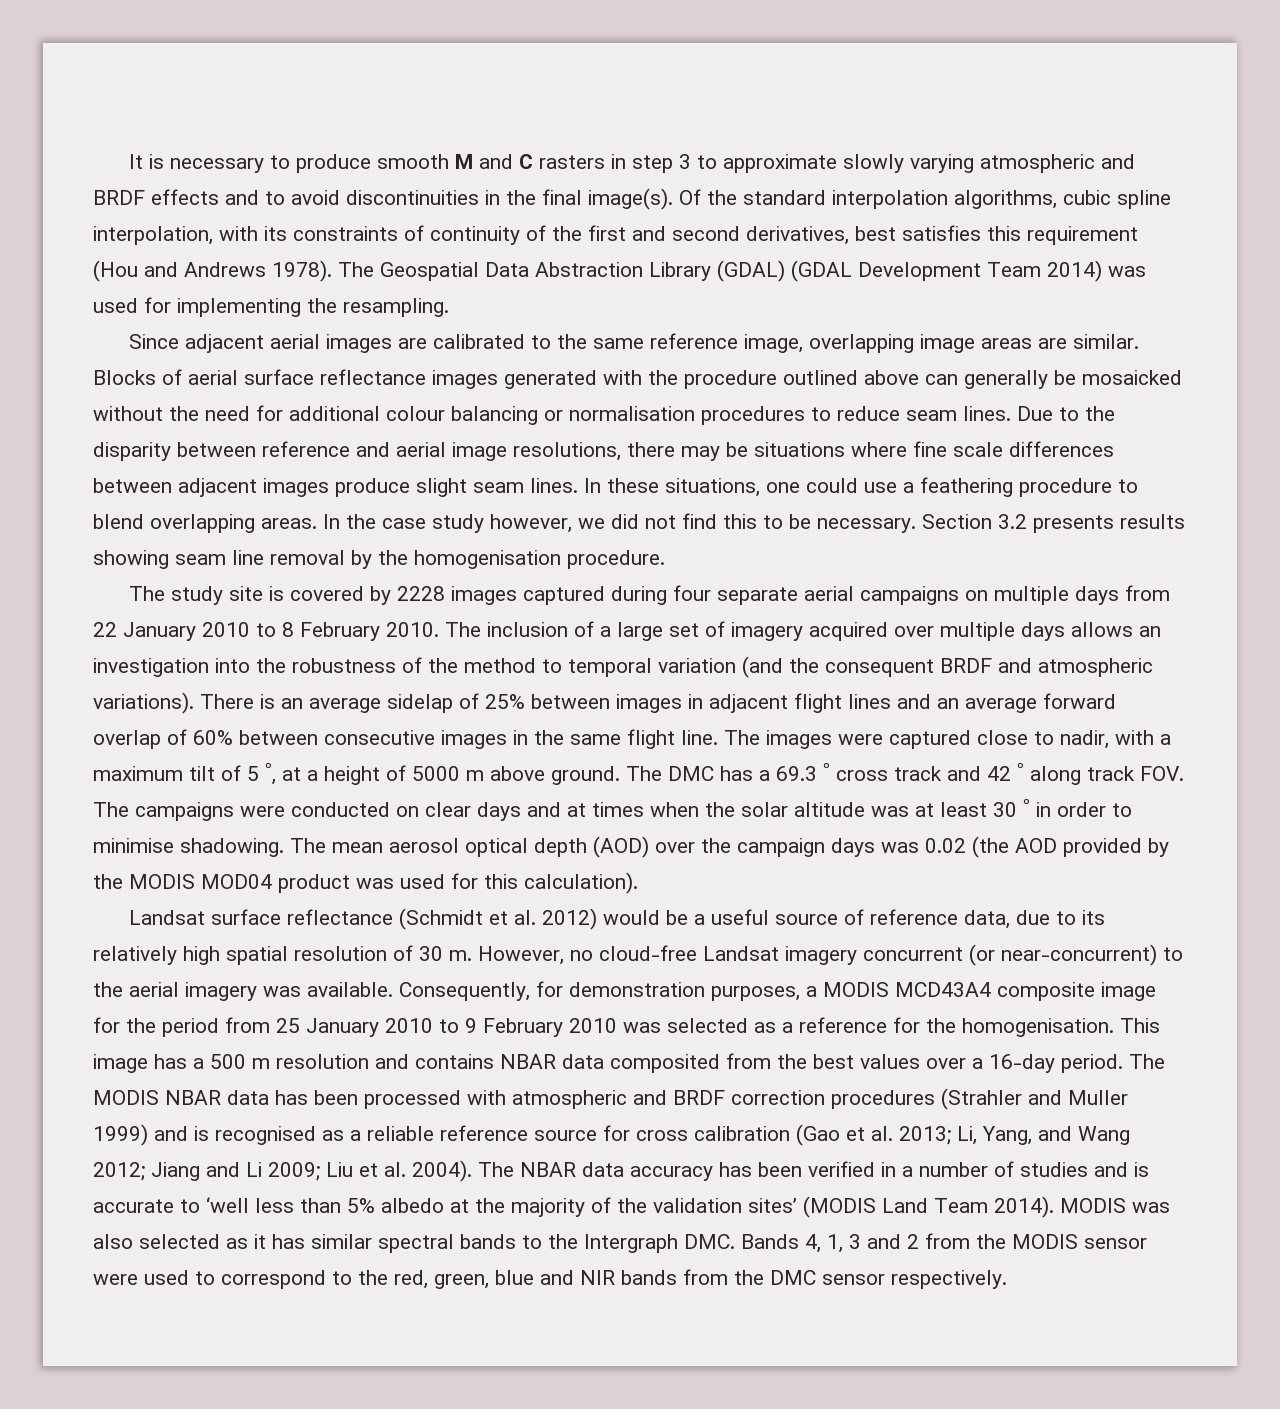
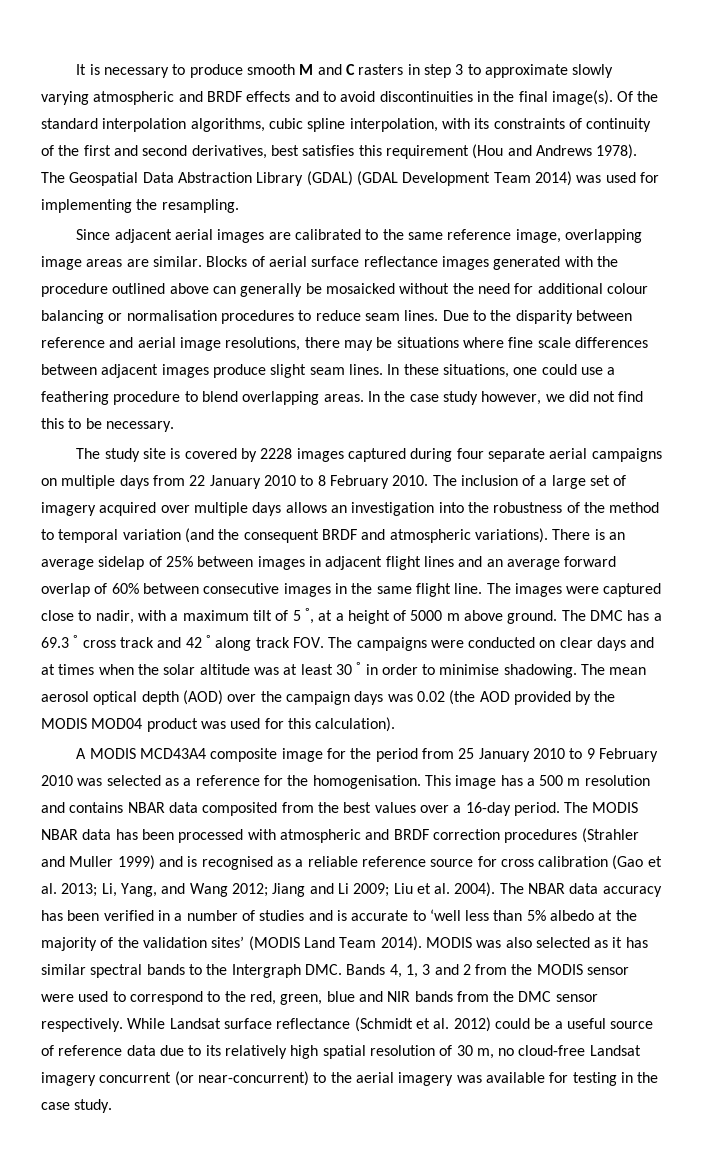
[922,514,1185,533] [93,550,665,569] Section 3.2 presents results showing seam line removal by the homogenisation procedure. -> (174, 426) none
[128,908,1105,930] [93,944,1183,966] [93,981,817,1001] Landsat surface reflectance (Schmidt et al. 2012) would be a useful source of reference data, due to its relatively high spatial resolution of 30 m. However, no cloud-free Landsat imagery concurrent (or near-concurrent) to the aerial imagery was available. Consequently, for demonstration purposes, a -> [76,748,87,759] A
(1007, 1279) none -> [127,1017,654,1032] [41,1045,641,1059] [41,1071,659,1086] [41,1099,113,1113] While Landsat surface reflectance (Schmidt et al. 2012) could be a useful source of reference data due to its relatively high spatial resolution of 30 m, no cloud-free Landsat imagery concurrent (or near-concurrent) to the aerial imagery was available for testing in the case study.

